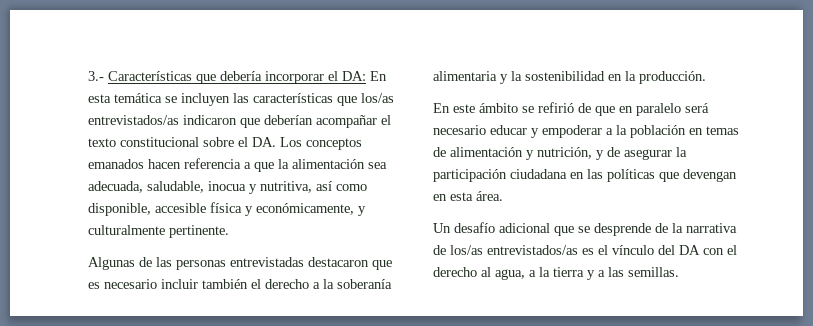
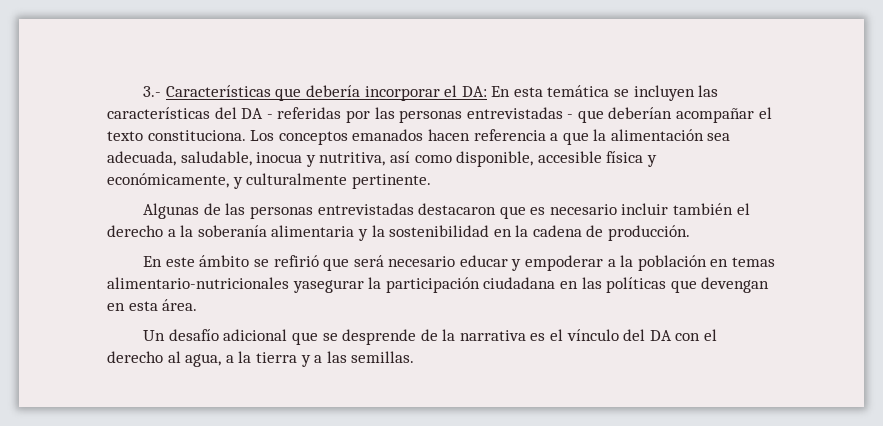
[337,93,394,106] [88,115,237,125] que los/as entrevistados/as indicaron -> [214,107,574,123] del DA - referidas por las personas entrevistadas -
[120,137,276,147] constitucional sobre el DA. -> [147,130,246,141] constituciona.
(636, 76) none -> [532,225,604,237] cadena de
[578,103,681,116] de que en paralelo -> [323,258,350,271] que
[433,147,672,160] de alimentación y nutrición, y de asegurar -> [107,277,364,293] alimentario-nutricionales yasegurar
[433,245,578,255] de los/as entrevistados/as -> (526, 335) none

